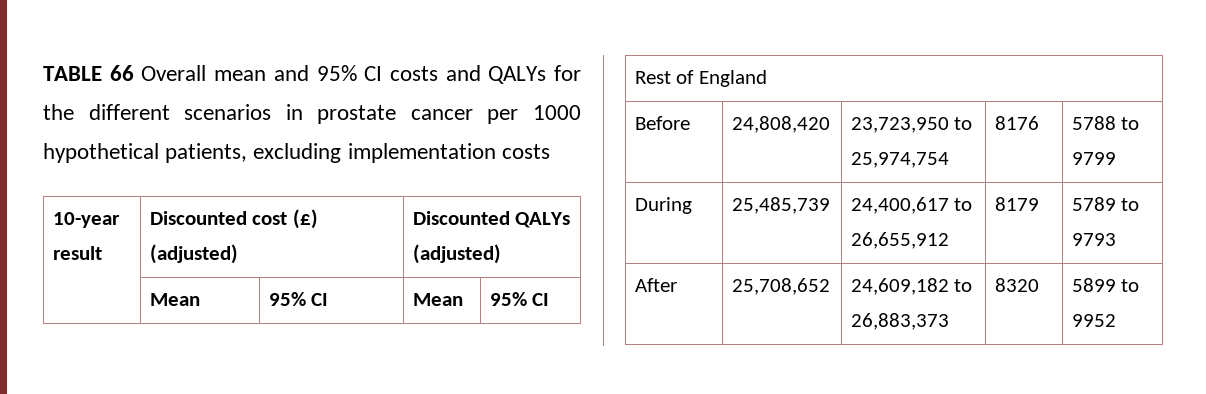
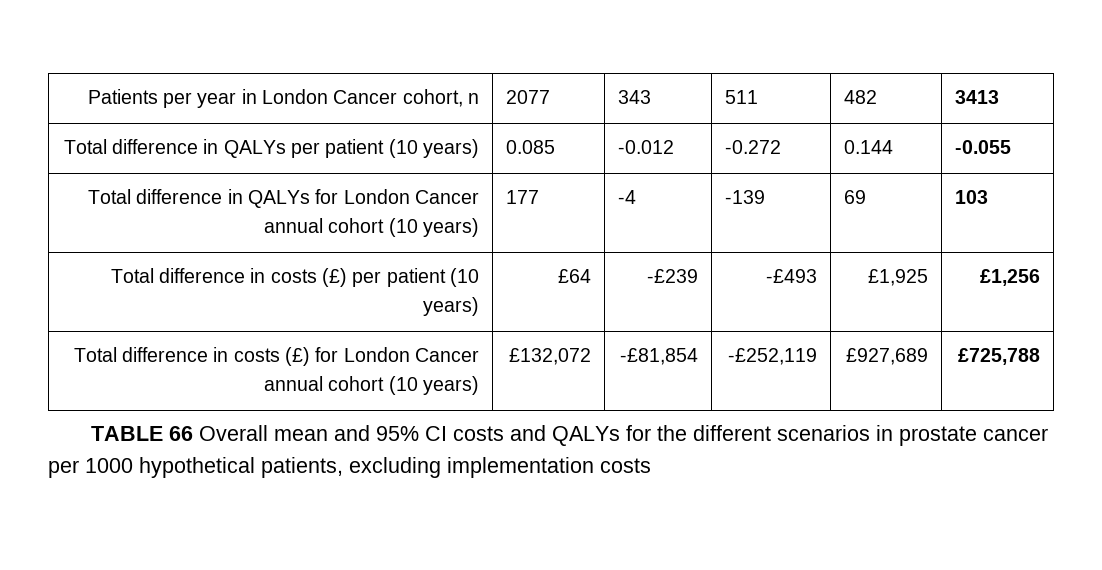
(43, 73) none -> [87,89,479,108] [506,90,551,104] [618,90,652,104] [725,90,759,104] [844,90,878,104] [955,90,1000,104] [63,139,479,158] [506,140,556,154] [618,140,675,154] [725,140,782,154] [844,140,894,154] [955,140,1012,154] [88,189,479,208] [263,218,479,237] [506,190,540,204] [618,190,637,204] [725,190,766,204] [844,190,867,204] [955,190,989,204] [110,268,479,287] [422,297,479,316] [557,269,591,283] [646,269,698,283] [765,269,817,283] [867,269,928,286] [979,269,1040,286] [73,347,479,366] [263,376,479,395] [508,348,591,365] [619,348,698,365] [727,348,817,365] [845,348,928,365] [957,348,1040,365] Patients per year in London Cancer cohort, n | 2077 | 343 | 511 | 482 | 3413 // Total difference in QALYs per patient (10 years) | 0.085 | -0.012 | -0.272 | 0.144 | -0.055 // Total difference in QALYs for London Cancer annual cohort (10 years) | 177 | -4 | -139 | 69 | 103 // Total difference in costs (£) per patient (10 years) | £64 | -£239 | -£493 | £1,925 | £1,256 // Total difference in costs (£) for London Cancer annual cohort (10 years) | £132,072 | -£81,854 | -£252,119 | £927,689 | £725,788 //
[52,212,120,228] [52,246,102,260] [149,209,319,229] [149,244,238,264] [412,211,571,228] [412,244,501,264] [149,293,200,306] [268,292,329,306] [412,293,463,306] [489,292,550,306] [634,70,768,87] [634,116,690,130] [731,116,830,133] [850,117,973,133] [850,152,949,168] [994,116,1039,130] [1071,116,1140,130] [1071,152,1116,165] [634,197,692,214] [731,197,830,214] [850,197,973,214] [850,232,949,249] [994,197,1039,211] [1071,197,1140,211] [1071,233,1116,246] [634,278,677,292] [731,278,830,295] [850,278,973,295] [850,313,949,330] [994,278,1039,292] [1071,278,1140,292] [1071,314,1116,327] // 10-year result | Discounted cost (£) (adjusted) | Discounted QALYs (adjusted) // | Mean | 95% CI | Mean | 95% CI // Rest of England // Before | 24,808,420 | 23,723,950 to 25,974,754 | 8176 | 5788 to 9799 // During | 25,485,739 | 24,400,617 to 26,655,912 | 8179 | 5789 to 9793 // After | 25,708,652 | 24,609,182 to 26,883,373 | 8320 | 5899 to 9952 -> (651, 465) none

